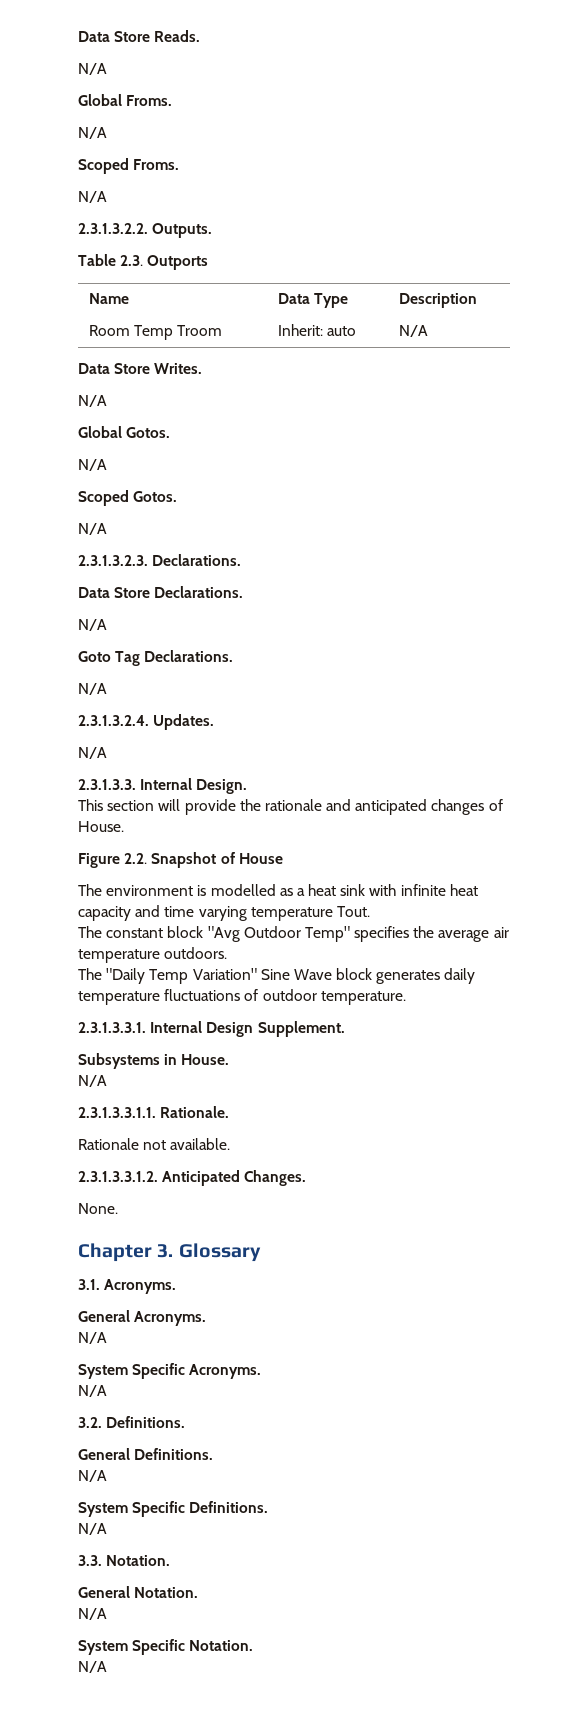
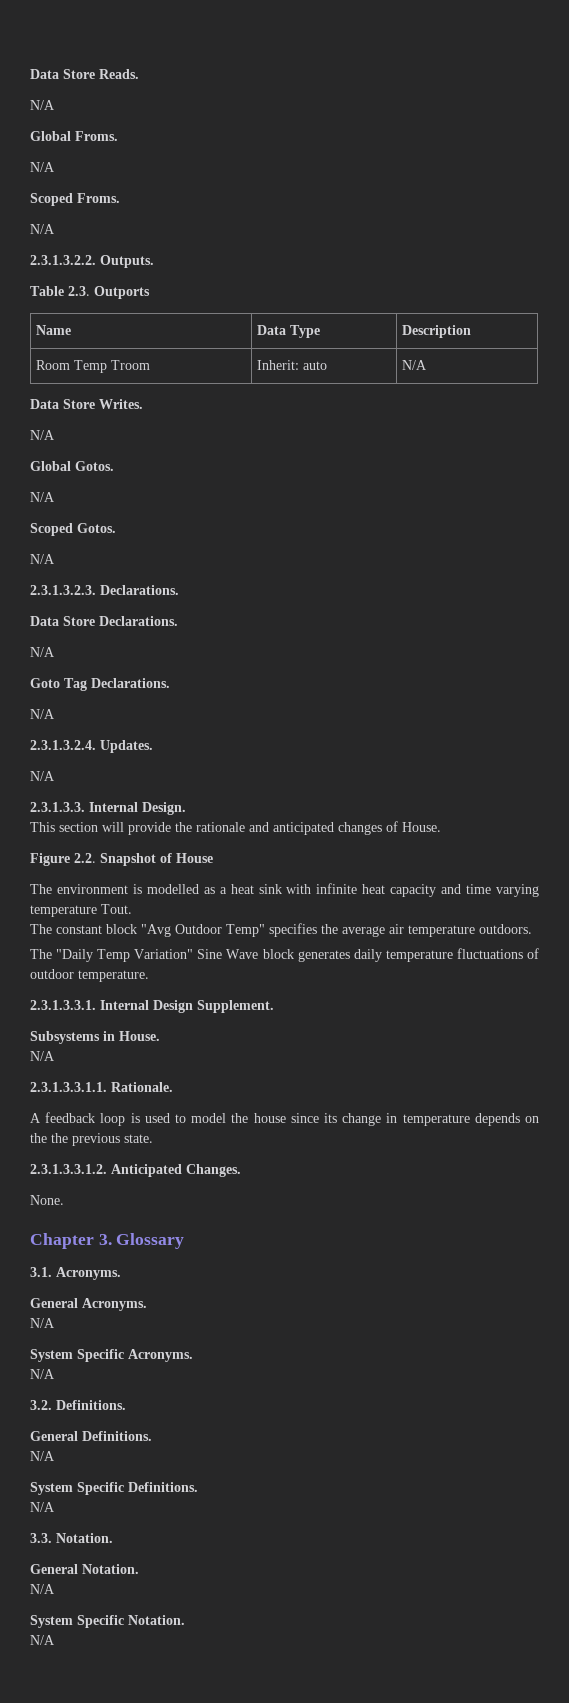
[78,1138,231,1150] Rationale not available. -> [30,1112,539,1126] [30,1133,153,1146] A feedback loop is used to model the house since its change in temperature depends on the the previous state.

